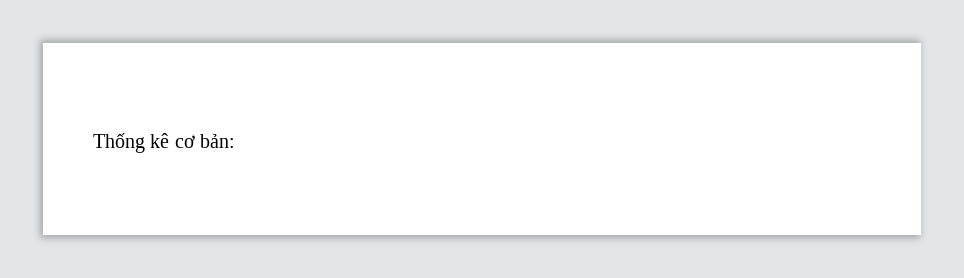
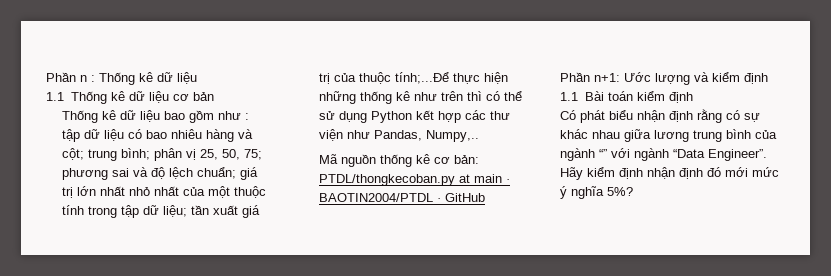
[93,133,236,153] Thống kê cơ bản: -> [46,72,197,85] [46,91,214,104] [62,110,250,123] [62,129,254,142] [62,148,263,161] [62,167,259,180] [62,186,267,198] [62,205,261,218] [319,72,509,84] [319,91,523,104] [319,110,511,123] [319,129,480,142] [319,154,480,167] [319,174,511,186] [319,193,486,202] [560,72,768,85] [560,91,693,103] [560,109,760,123] [560,129,777,142] [560,148,767,161] [560,167,779,180] [560,186,633,199] Phần n : Thống kê dữ liệu // 1.1 Thống kê dữ liệu cơ bản // Thống kê dữ liệu bao gồm như : tập dữ liệu có bao nhiêu hàng và cột; trung bình; phân vị 25, 50, 75; phương sai và độ lệch chuẩn; giá trị lớn nhất nhỏ nhất của một thuộc tính trong tập dữ liệu; tần xuất giá trị của thuộc tính;...Để thực hiện những thống kê như trên thì có thể sử dụng Python kết hợp các thư viện như Pandas, Numpy,.. // Mã nguồn thống kê cơ bản: PTDL/thongkecoban.py at main · BAOTIN2004/PTDL · GitHub // Phần n+1: Ước lượng và kiểm định // 1.1 Bài toán kiểm định // Có phát biểu nhận định rằng có sự khác nhau giữa lương trung bình của ngành “” với ngành “Data Engineer”. Hãy kiểm định nhận định đó mới mức ý nghĩa 5%?

